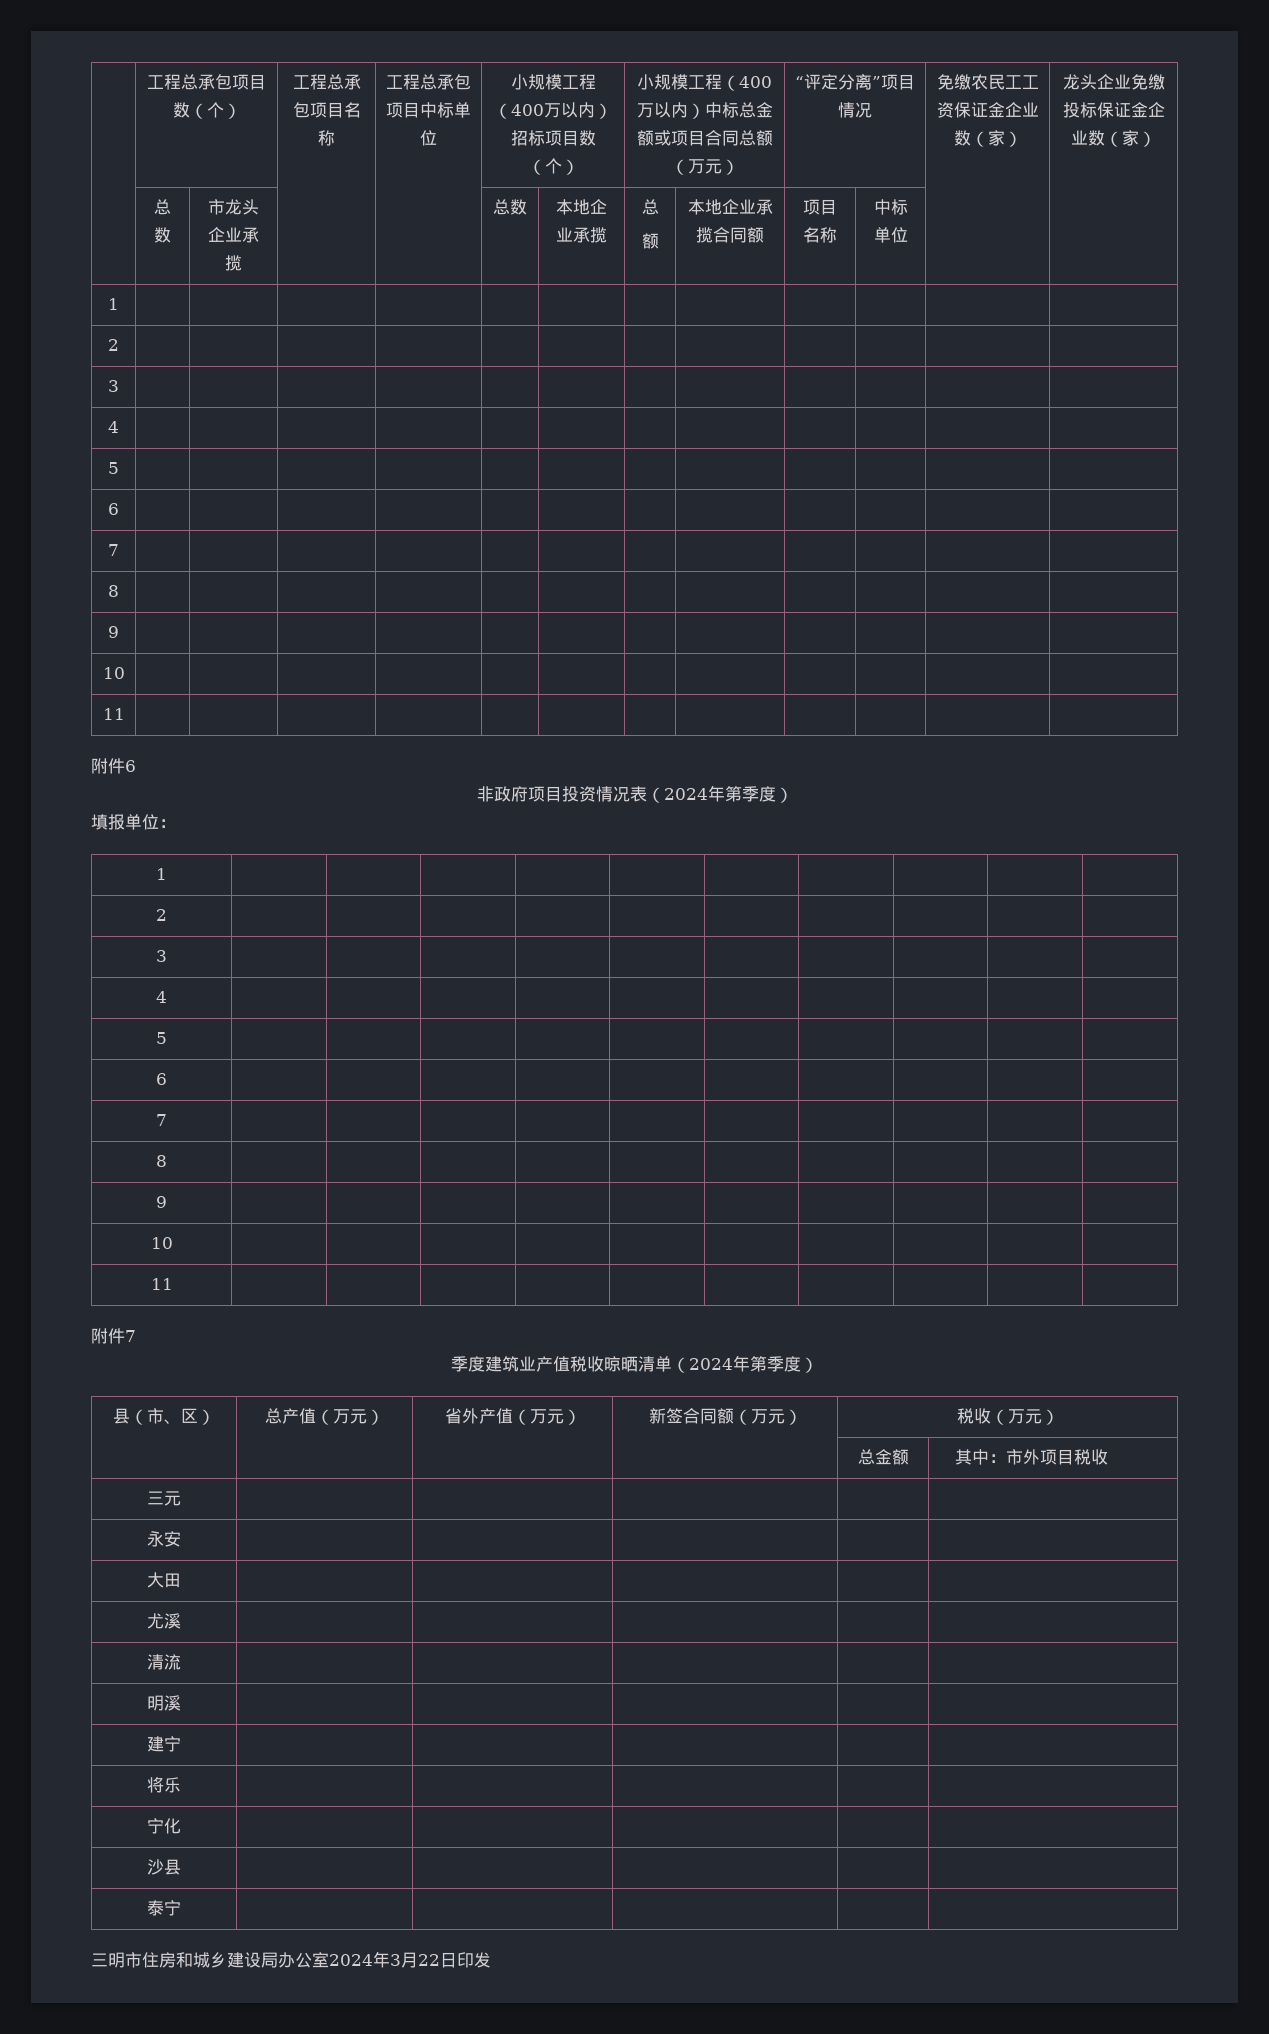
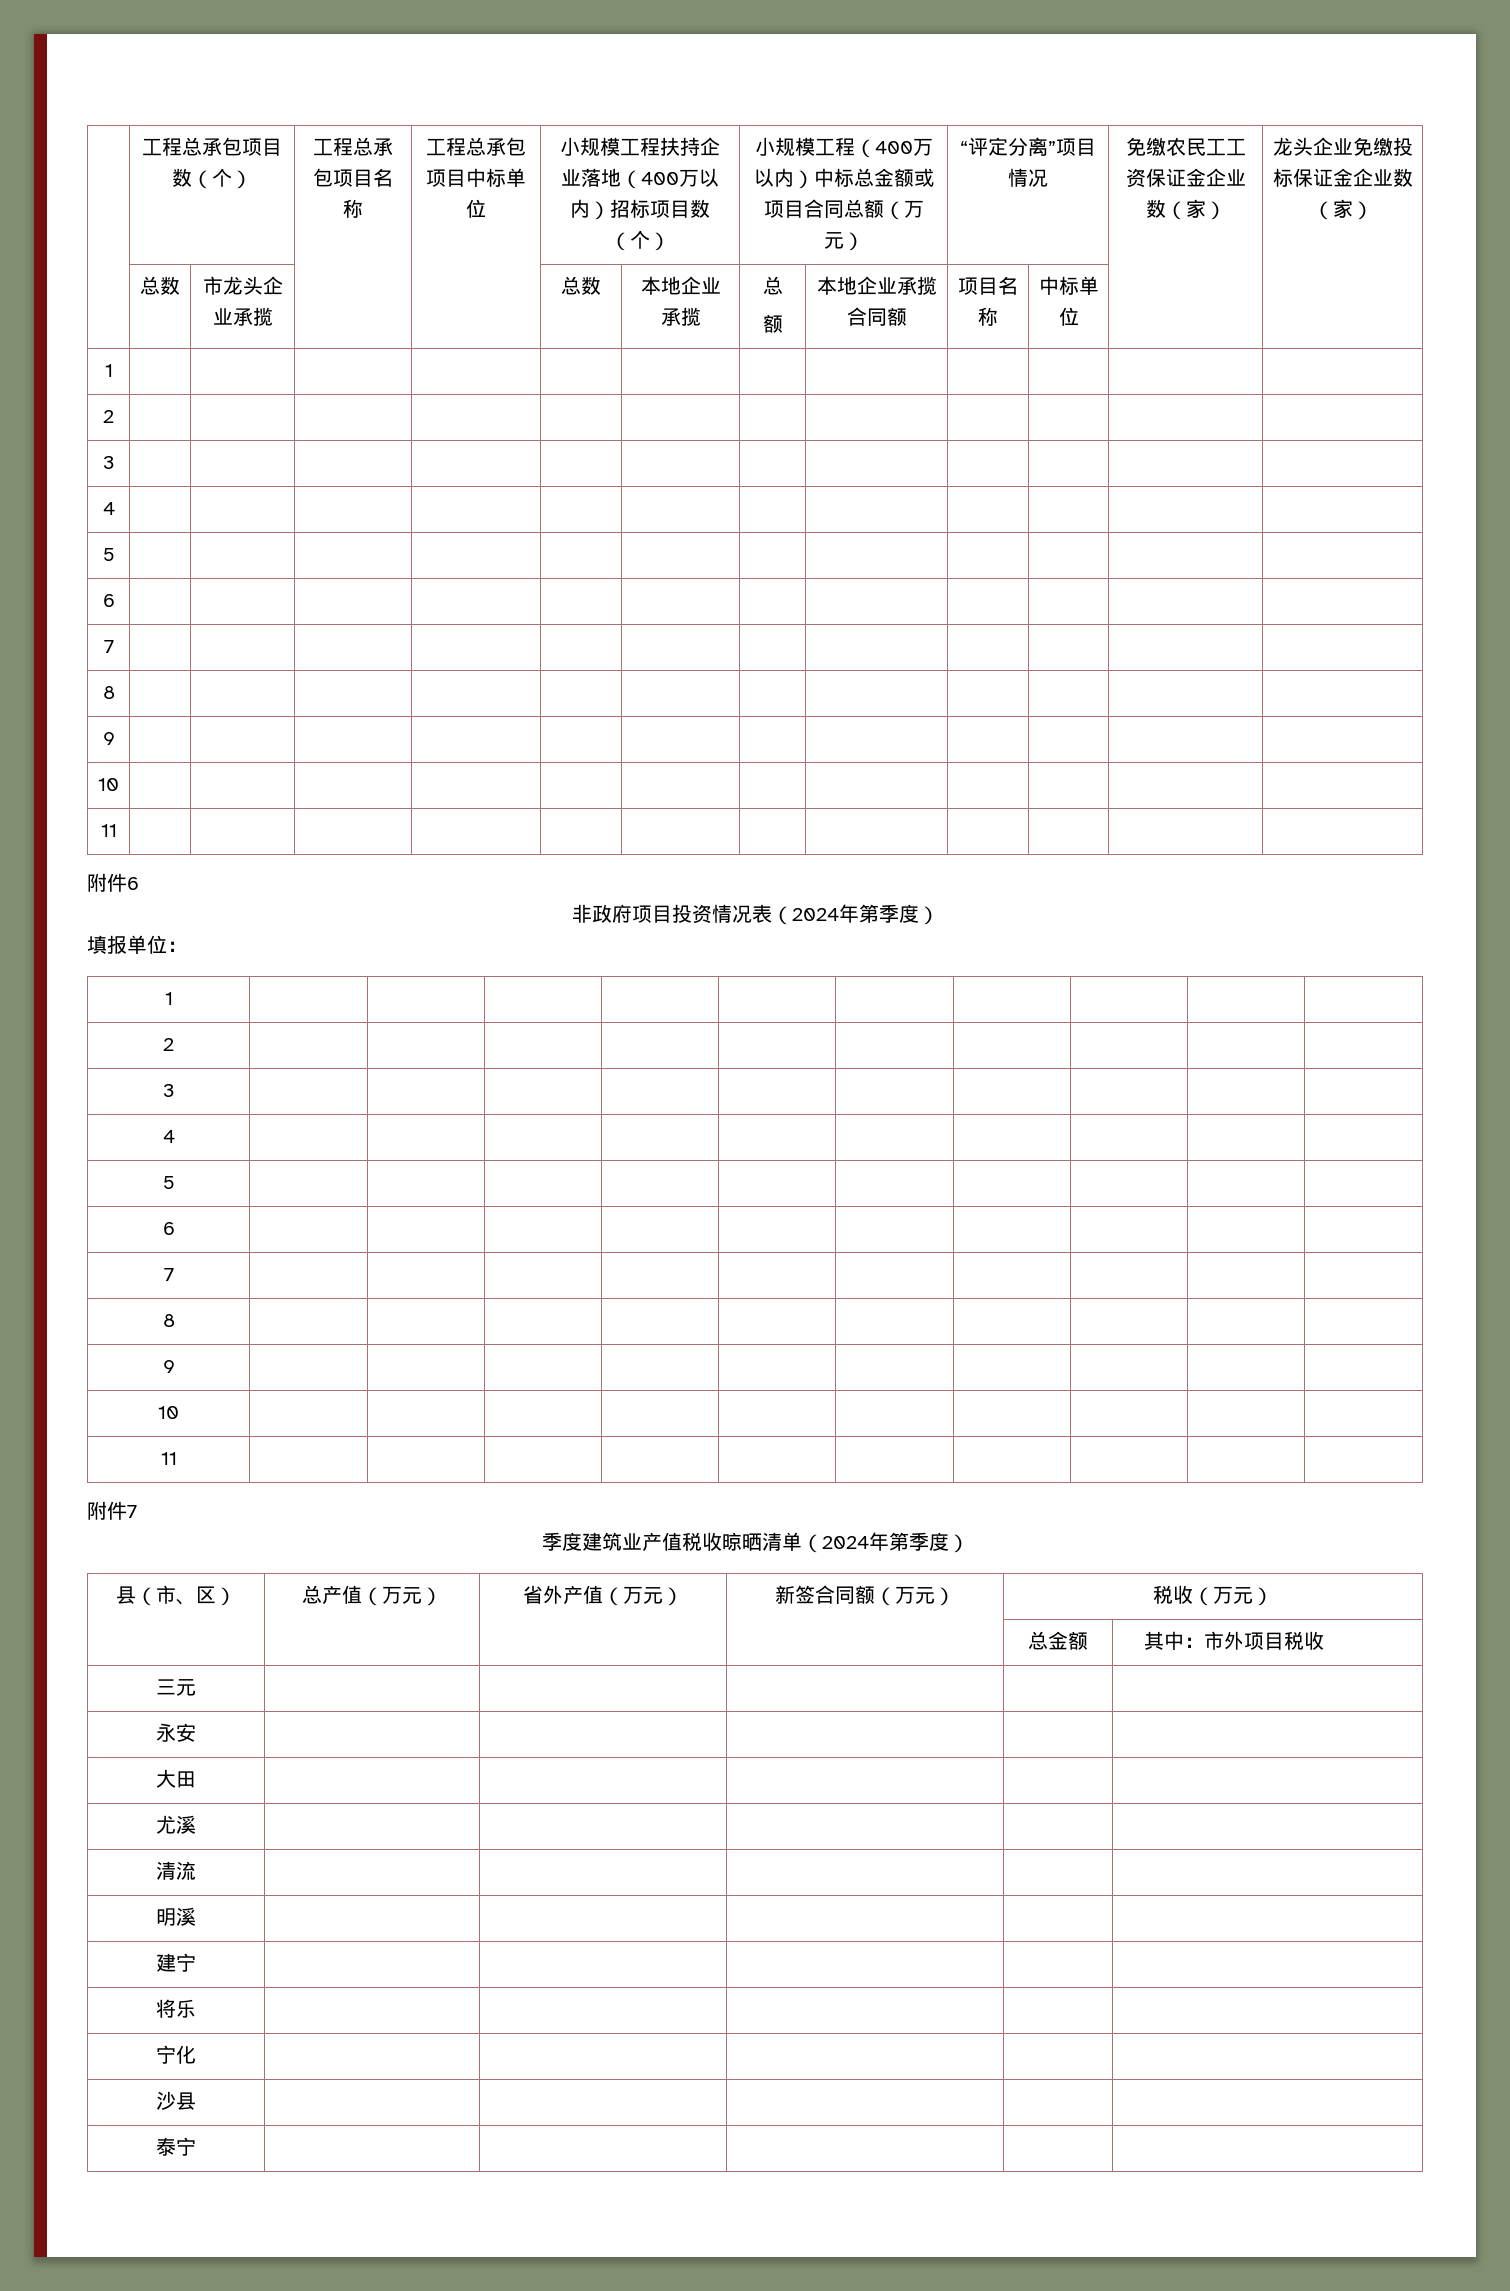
(596, 82) none -> [660,137,720,156] [561,168,621,187] 扶持企业落地
[91,1951,491,1968] // 三明市住房和城乡建设局办公室2024年3月22日印发 -> (196, 2146) none

